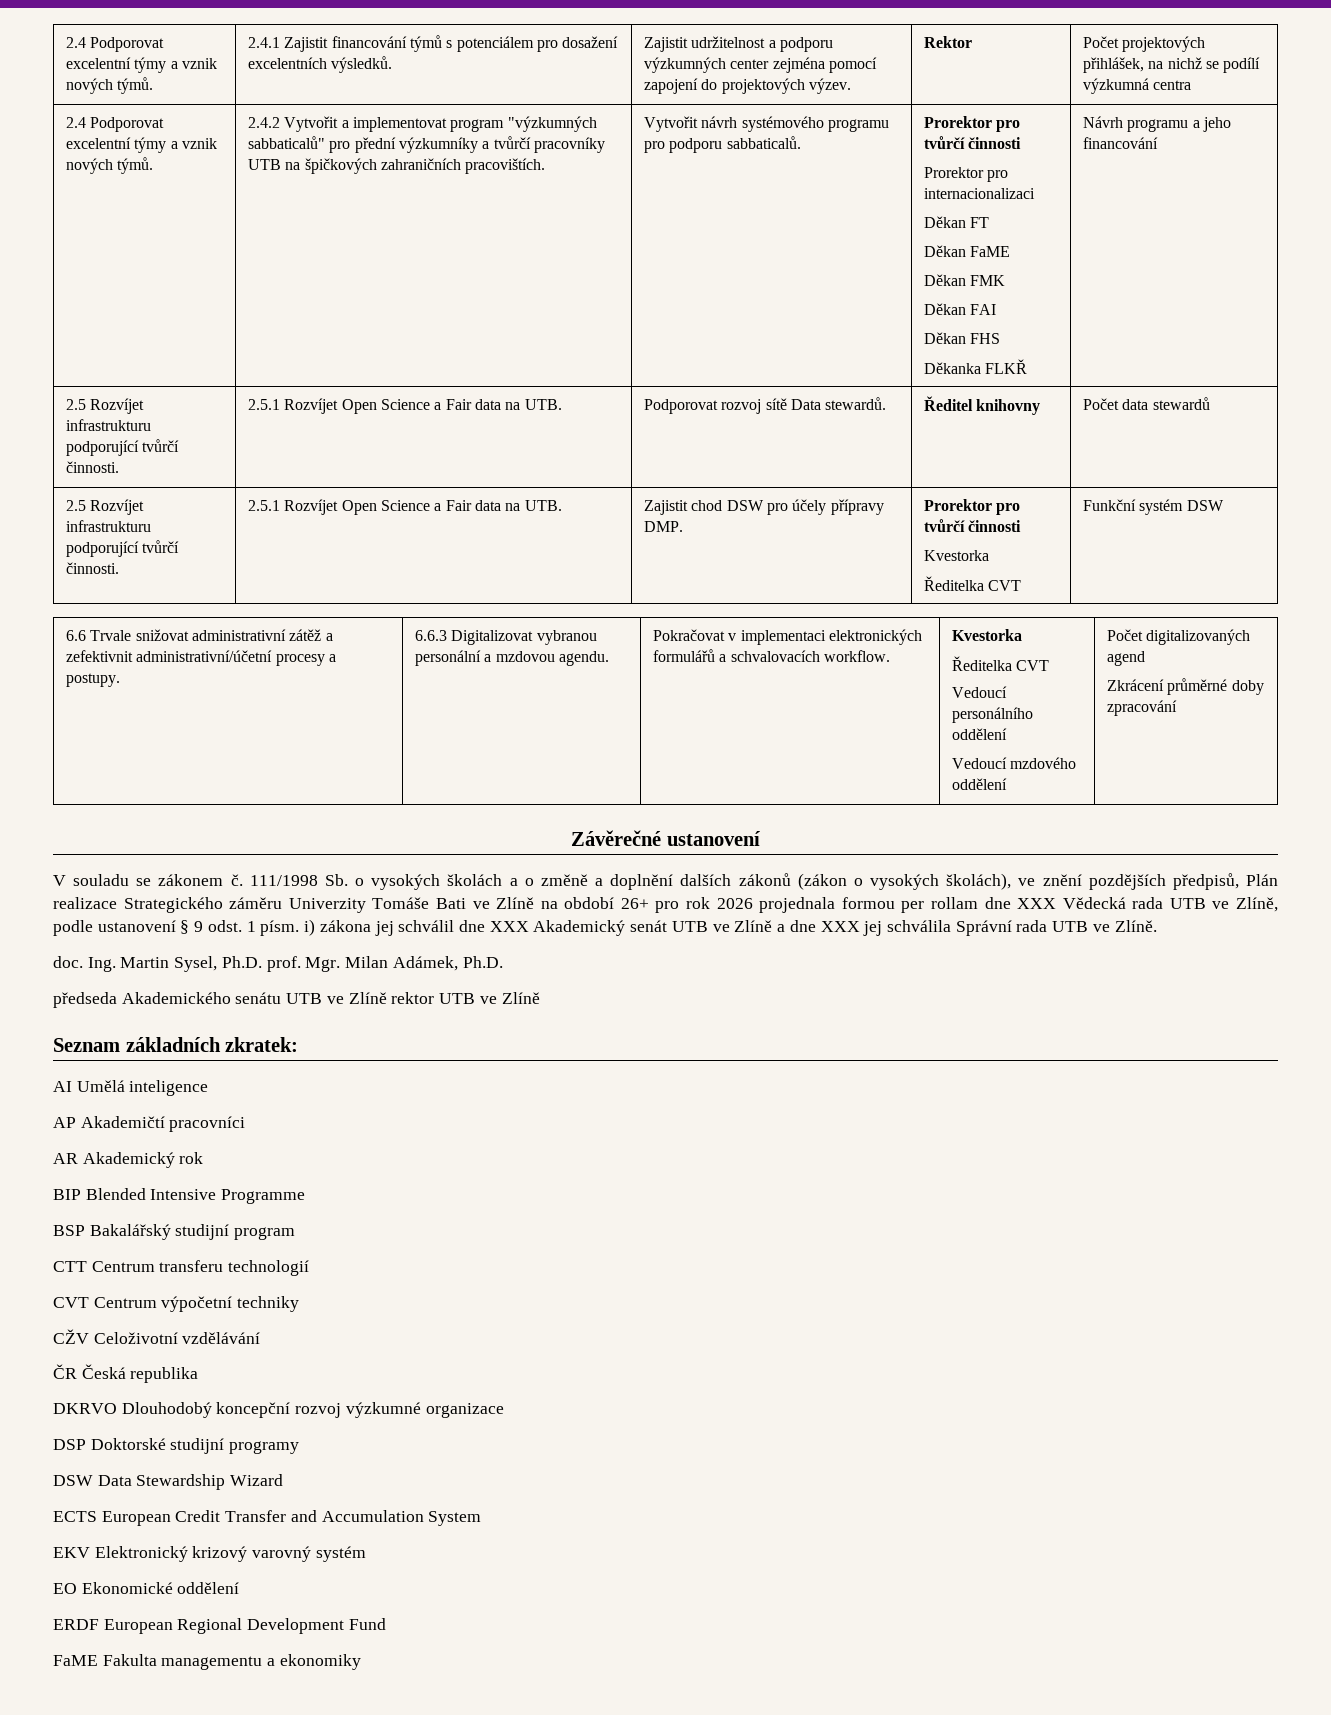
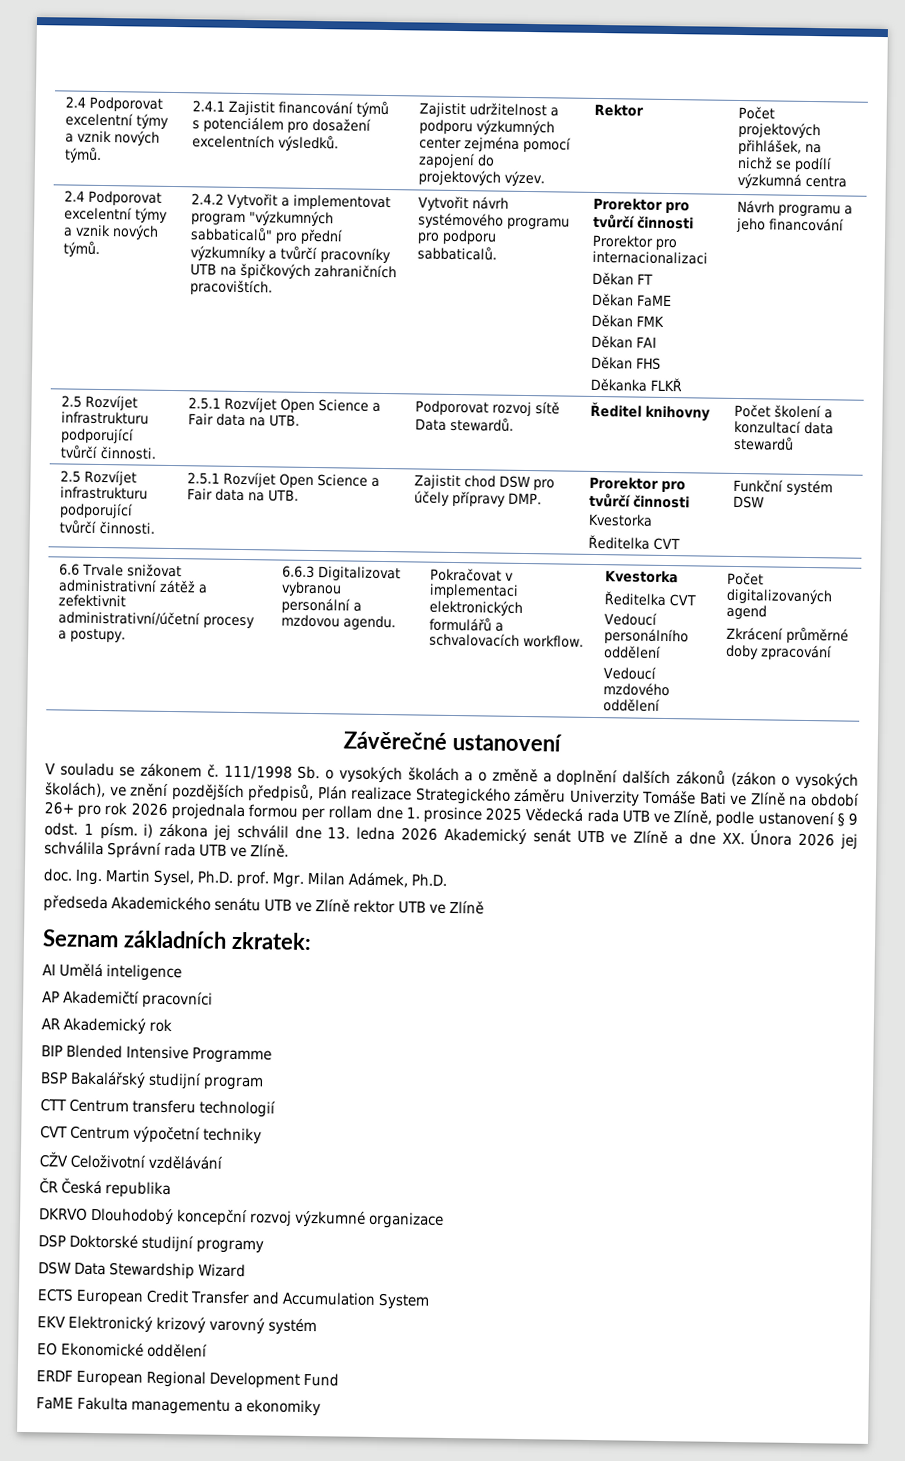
(1120, 404) none -> [773,404,833,419] [733,419,801,434] školení a konzultací
[1017,898,1057,909] XXX -> [405,806,523,824] 1. prosince 2025
[489,921,529,932] XXX -> [327,826,439,841] 13. ledna 2026
[820,921,860,932] XXX -> [721,829,836,847] XX. Února 2026

